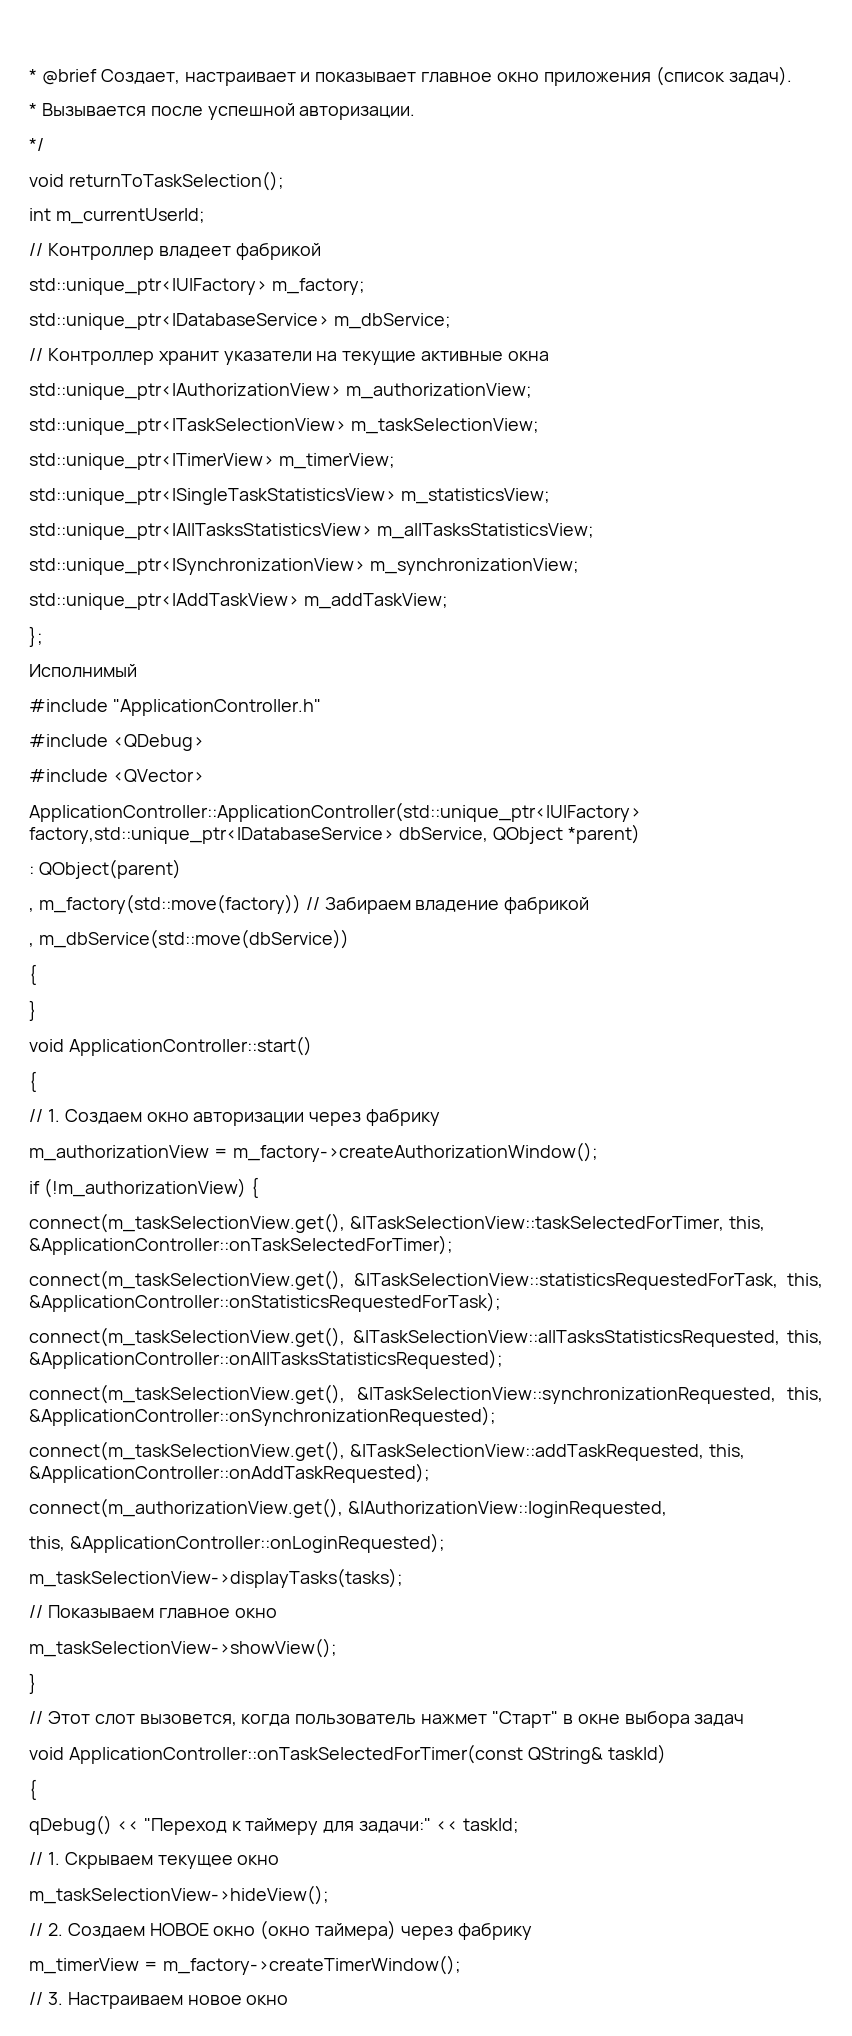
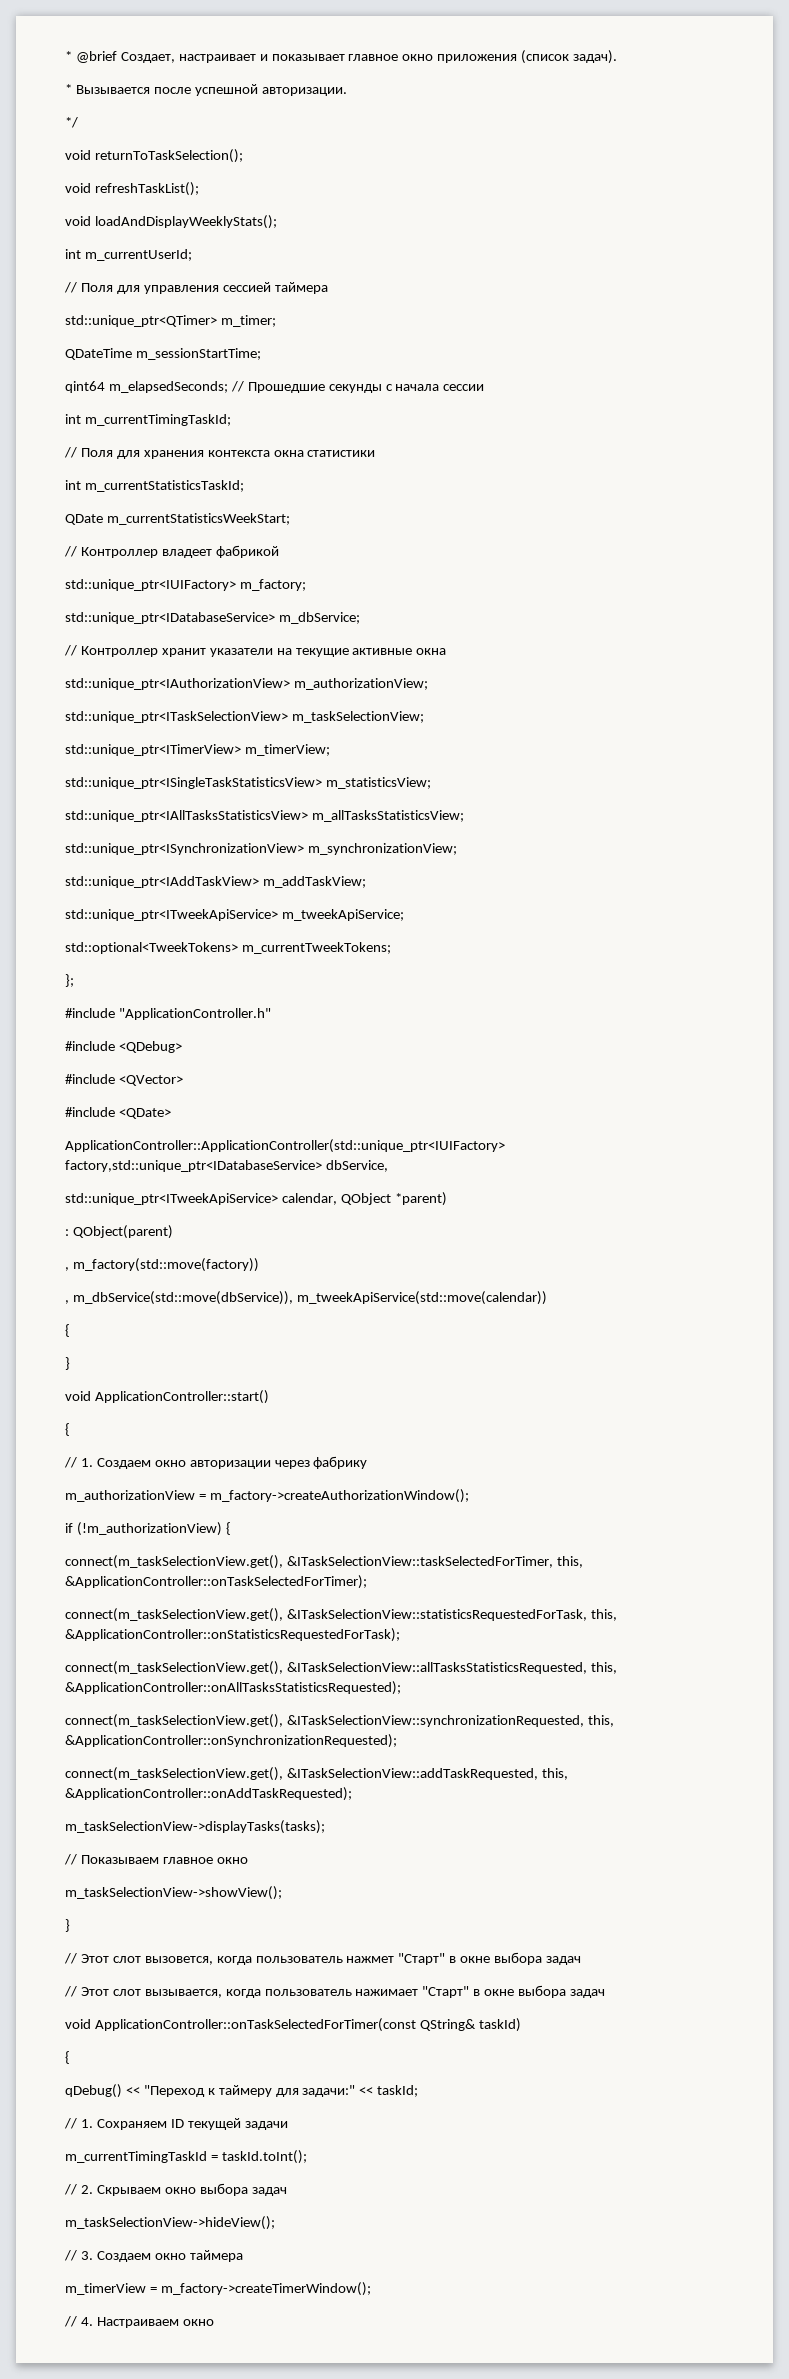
[29,208,205,224] int m_currentUserId; -> [65,182,199,196] [65,215,277,229] [65,249,192,261] [64,282,328,294] [65,315,276,327] [65,348,261,360] [65,381,485,393] [65,414,231,426] [64,447,376,459] [65,480,244,492] [65,513,290,525] void refreshTaskList(); // void loadAndDisplayWeeklyStats(); // int m_currentUserId; // // Поля для управления сессией таймера // std::unique_ptr<QTimer> m_timer; // QDateTime m_sessionStartTime; // qint64 m_elapsedSeconds; // Прошедшие секунды с начала сессии // int m_currentTimingTaskId; // // Поля для хранения контекста окна статистики // int m_currentStatisticsTaskId; // QDate m_currentStatisticsWeekStart;
(448, 601) none -> [65,909,404,921] [65,942,391,954] // std::unique_ptr<ITweekApiService> m_tweekApiService; // std::optional<TweekTokens> m_currentTweekTokens;
[29,664,137,678] // Исполнимый -> (74, 980) none
(204, 776) none -> [65,1107,171,1119] // #include <QDate>
(488, 834) none -> [65,1193,337,1205] // std::unique_ptr<ITweekApiService> calendar,
[305,896,590,914] [29,929,349,949] // Забираем владение фабрикой // , m_dbService(std::move(dbService)) -> [65,1291,547,1305] // , m_dbService(std::move(dbService)), m_tweekApiService(std::move(calendar))
[29,1498,667,1518] [29,1533,445,1553] // connect(m_authorizationView.get(), &IAuthorizationView::loginRequested, // this, &ApplicationController::onLoginRequested); -> (352, 1794) none
(745, 1720) none -> [64,1985,606,1998] // // Этот слот вызывается, когда пользователь нажимает "Старт" в окне выбора задач
[64,1852,280,1869] Скрываем текущее окно -> [96,2118,288,2130] [65,2150,307,2164] [64,2183,287,2196] Сохраняем ID текущей задачи // m_currentTimingTaskId = taskId.toInt(); // // 2. Скрываем окно выбора задач
[47,1920,532,1940] 2. Создаем НОВОЕ окно (окно таймера) через фабрику -> [80,2250,243,2262] 3. Создаем окно таймера
[47,1992,242,2009] 3. Настраиваем новое -> [80,2317,179,2328] 4. Настраиваем

